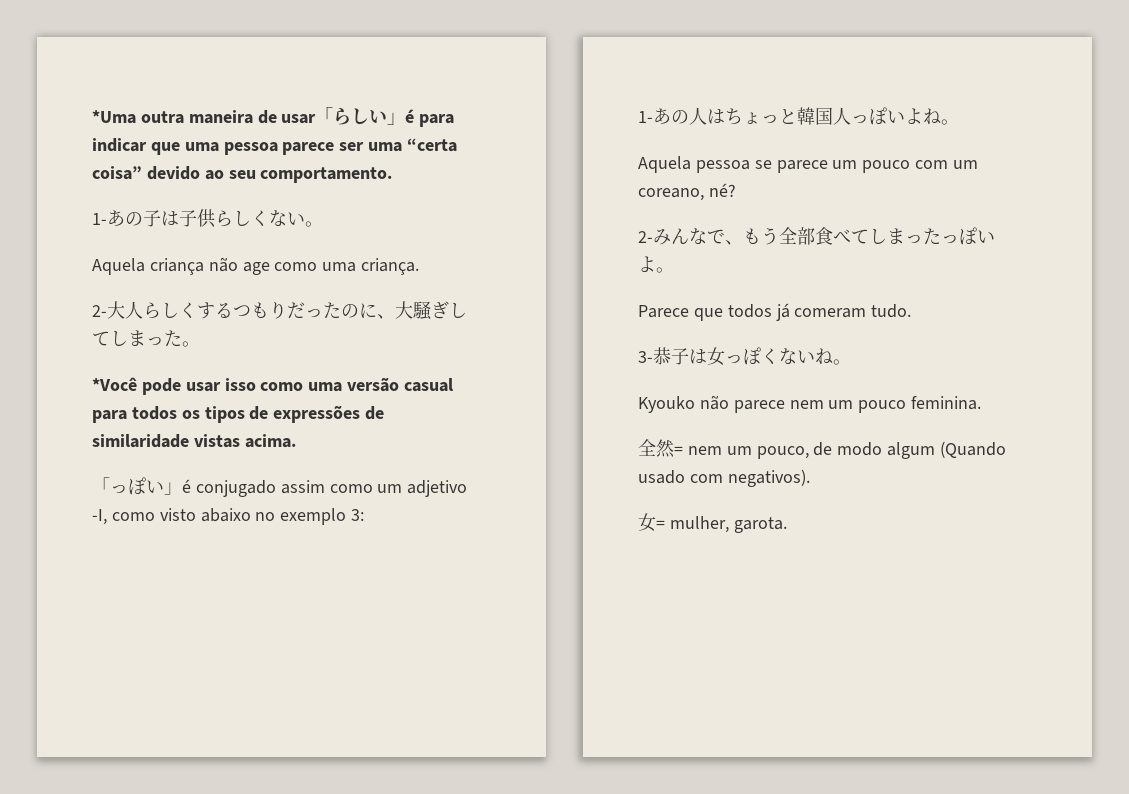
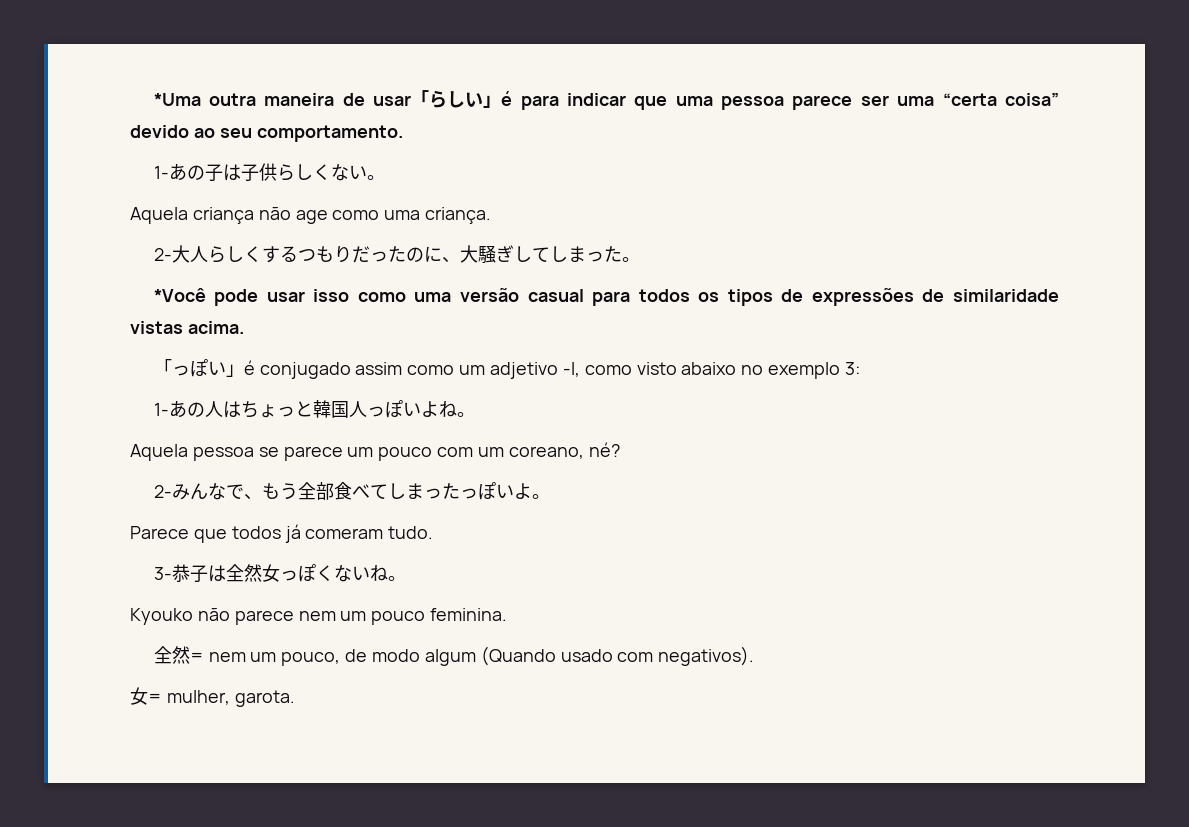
(707, 356) none -> [225,564,262,582] 全然

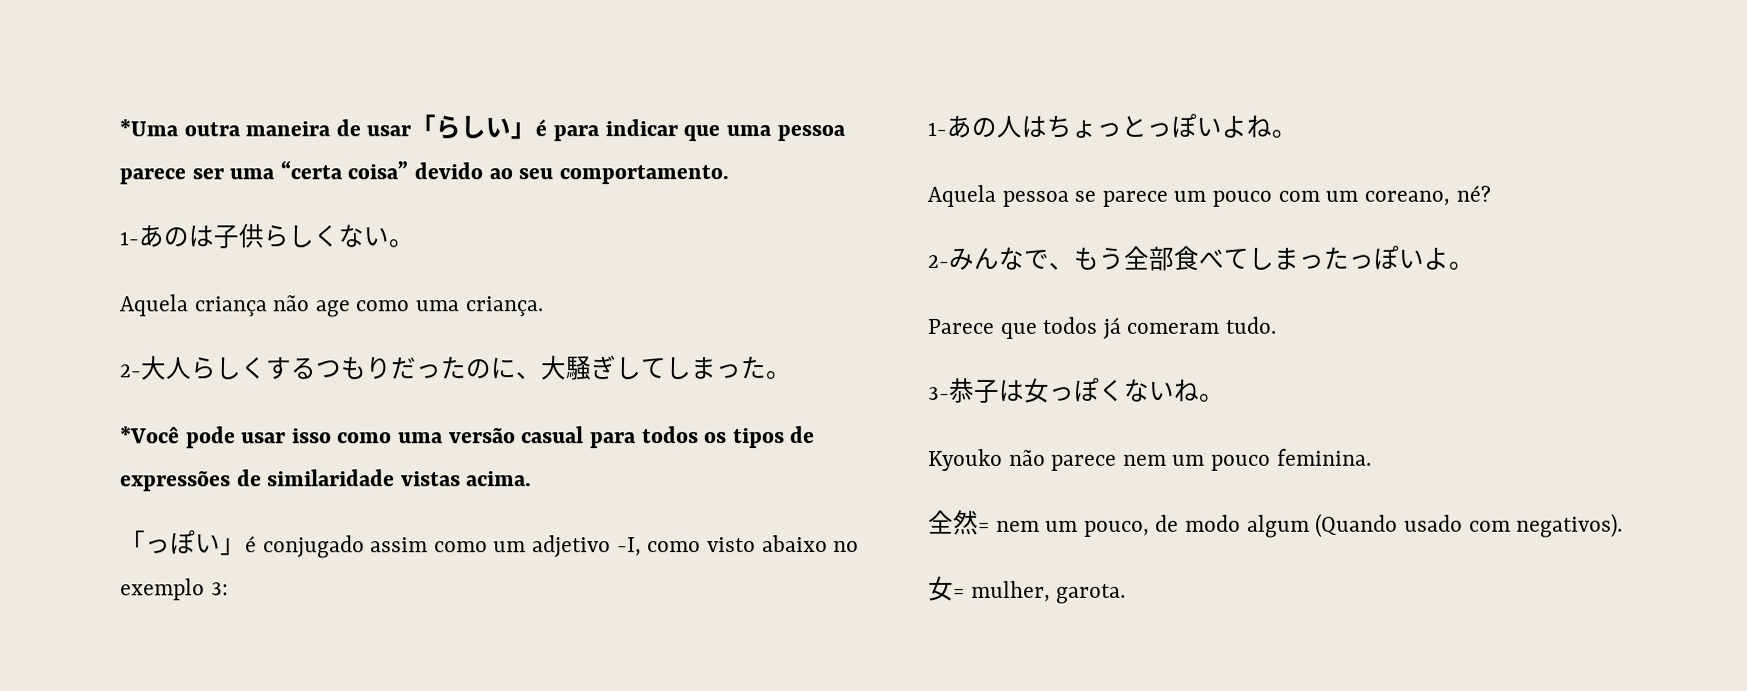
[204,164,223,182] 子 -> (189, 237) none
[312,400,367,418] 韓国人 -> (1147, 126) none
[225,564,262,582] 全然 -> (1025, 390) none

